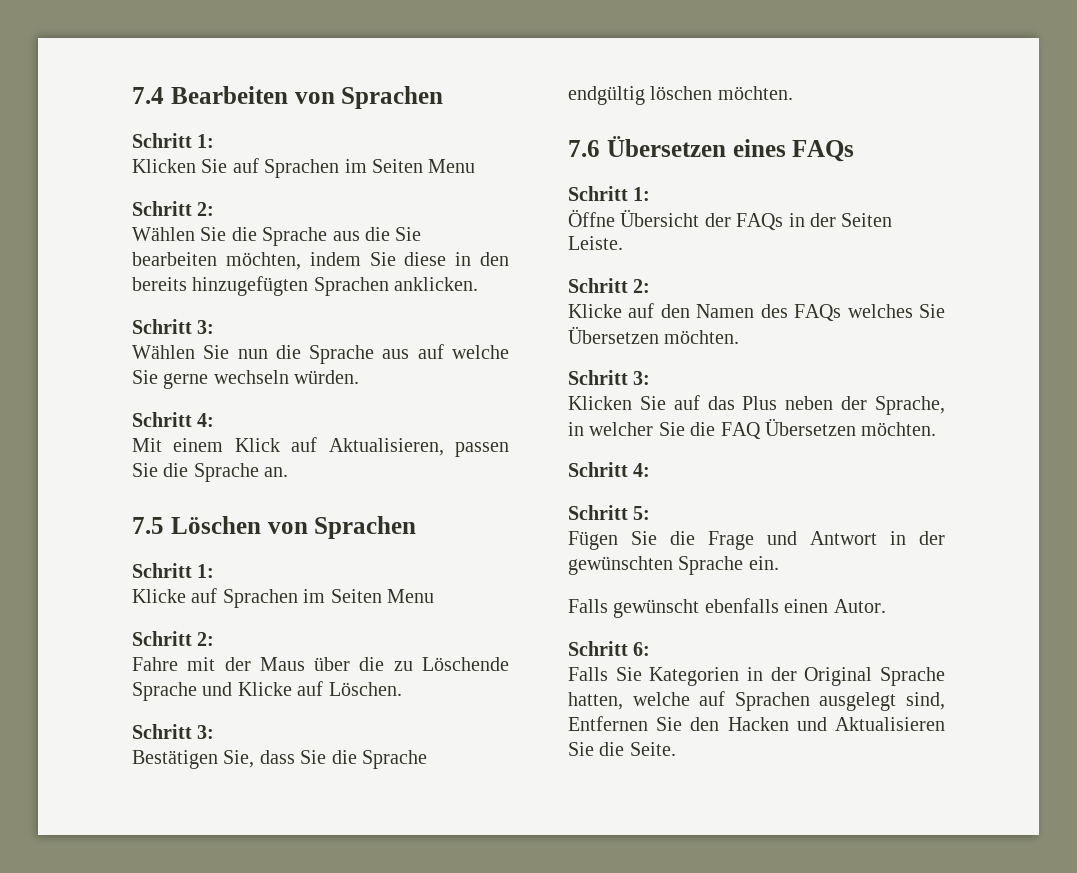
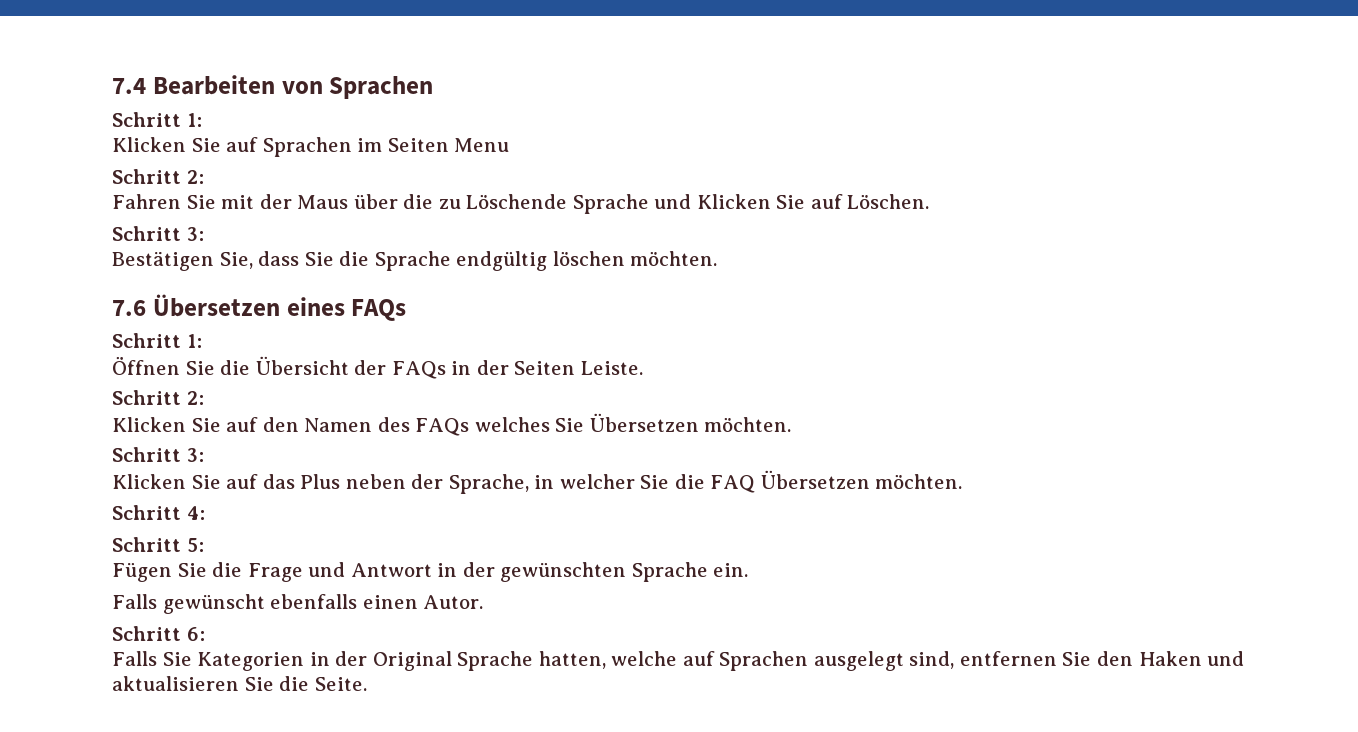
[132,227,422,246] [132,252,509,270] [132,276,479,296] [132,319,215,334] [132,344,509,364] [132,370,360,389] [132,412,215,427] [132,437,509,457] [132,463,289,482] [132,516,417,539] [132,563,215,578] [132,588,434,608] [132,631,215,646] [132,657,178,671] Wählen Sie die Sprache aus die Sie bearbeiten möchten, indem Sie diese in den bereits hinzugefügten Sprachen anklicken. // Schritt 3: // Wählen Sie nun die Sprache aus auf welche Sie gerne wechseln würden. // Schritt 4: // Mit einem Klick auf Aktualisieren, passen Sie die Sprache an. // 7.5 Löschen von Sprachen // Schritt 1: // Klicke auf Sprachen im Seiten Menu // Schritt 2: // Fahre -> [112,194,216,209] Fahren Sie
[237,682,292,696] Klicke -> [696,194,806,209] Klicken Sie
[568,209,615,227] Öffne -> [112,357,251,375] Öffnen Sie die
[568,304,622,318] Klicke -> [112,417,221,432] Klicken Sie
[568,716,648,731] Entfernen -> [959,651,1057,666] entfernen
[727,717,945,731] Hacken und Aktualisieren -> [1138,651,1245,666] [112,676,239,691] Haken und aktualisieren

